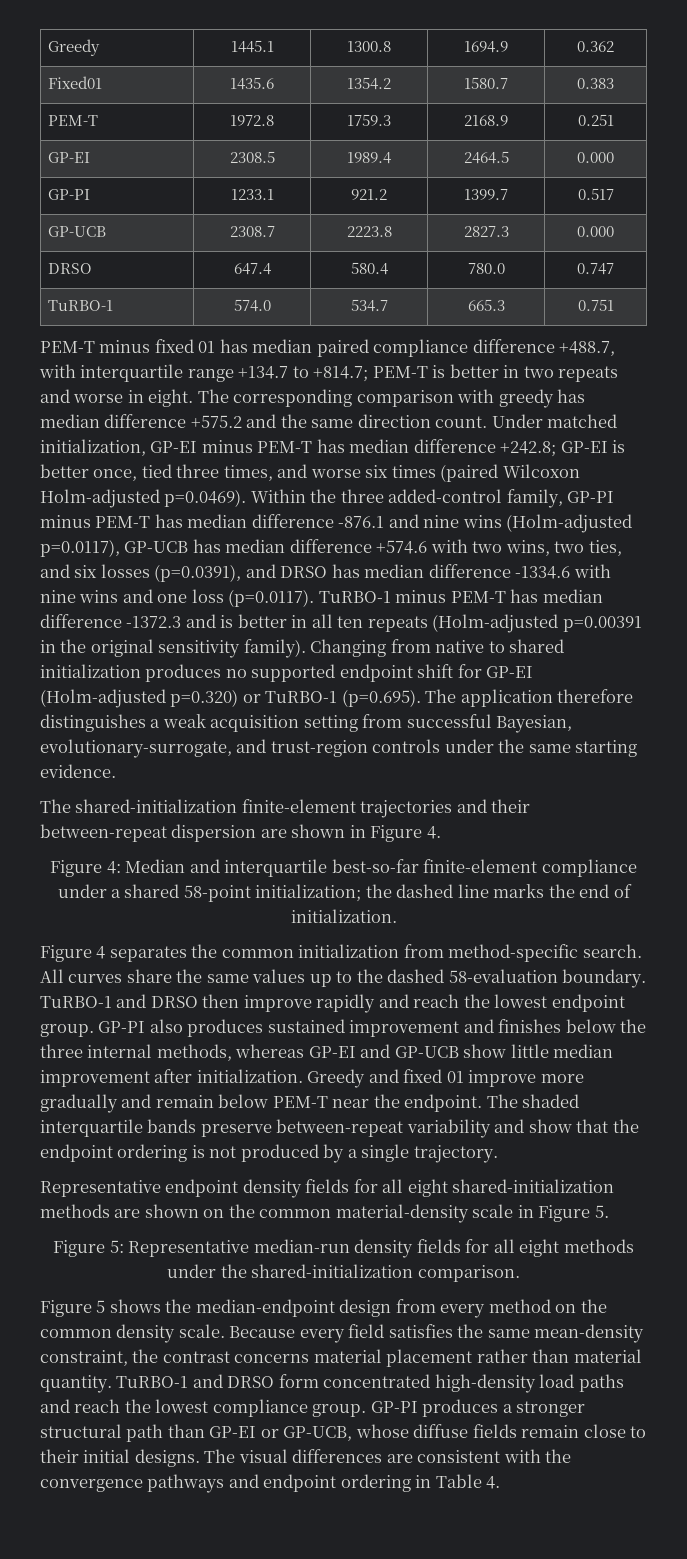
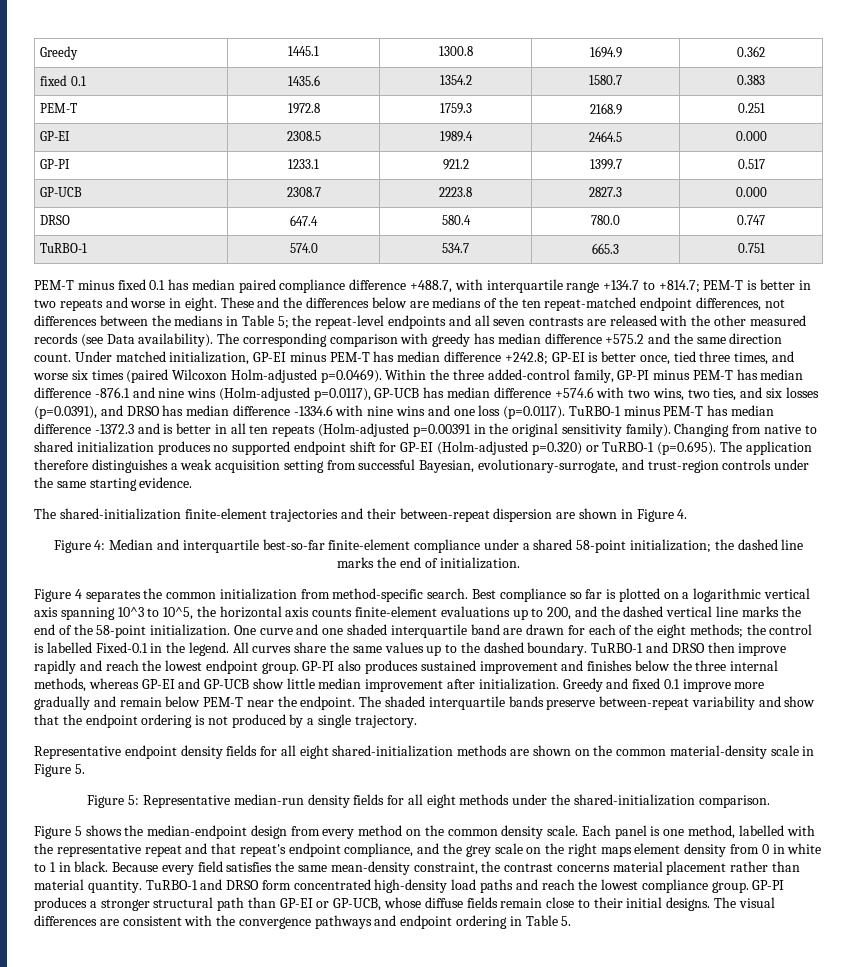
[48,76,103,89] Fixed01 -> [40,75,86,86] fixed 0.1
[198,341,216,353] 01 -> [149,280,166,290] 0.1
(194, 398) none -> [220,297,785,311] [34,315,806,329] [34,333,214,347] These and the differences below are medians of the ten repeat-matched endpoint differences, not differences between the medians in Table 5; the repeat-level endpoints and all seven contrasts are released with the other measured records (see Data availability).
(642, 951) none -> [472,588,811,602] [34,606,801,620] [34,624,813,638] [34,642,229,656] Best compliance so far is plotted on a logarithmic vertical axis spanning 10^3 to 10^5, the horizontal axis counts finite-element evaluations up to 200, and the dashed vertical line marks the end of the 58-point initialization. One curve and one shaded interquartile band are drawn for each of the eight methods; the control is labelled Fixed-0.1 in the legend.
[448,969,558,983] 58-evaluation -> (524, 647) none
[446,1071,464,1083] 01 -> [663,679,680,689] 0.1
(225, 1331) none -> [581,825,815,839] [34,843,822,857] [34,861,109,872] Each panel is one method, labelled with the representative repeat and that repeat's endpoint compliance, and the grey scale on the right maps element density from 0 in white to 1 in black.
[486,1476,501,1489] 4. -> [561,916,572,926] 5.

